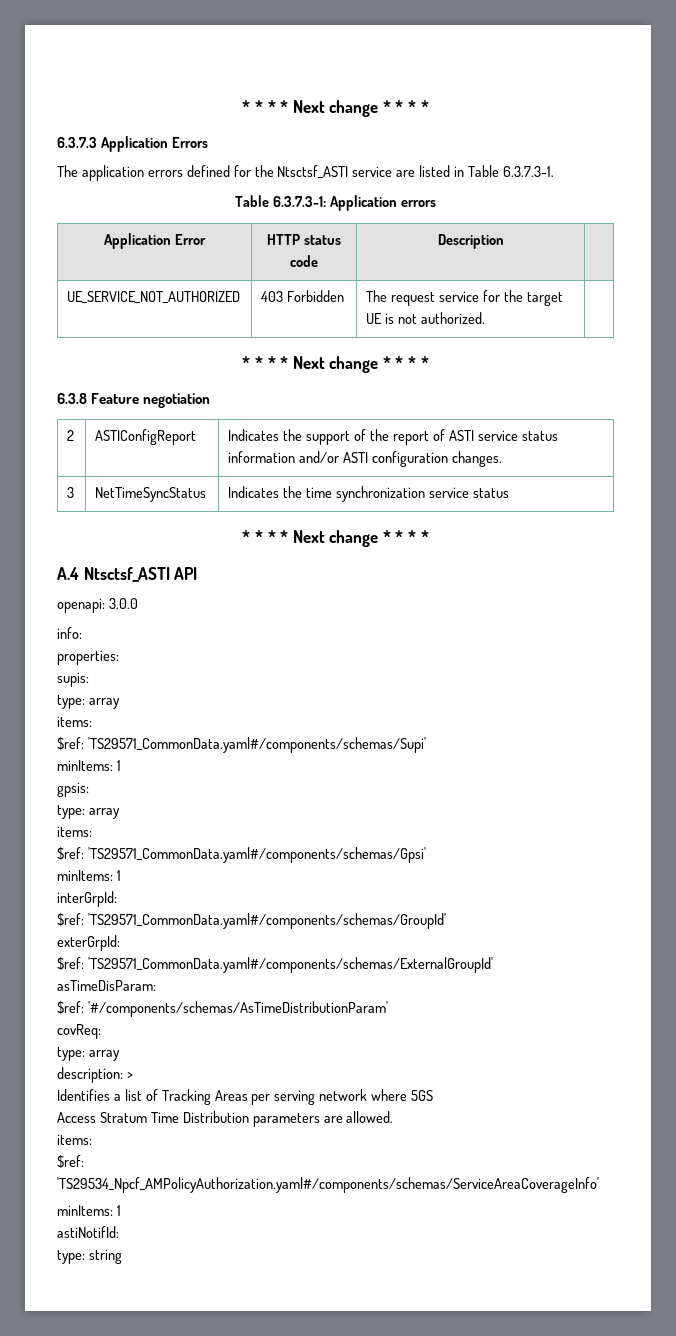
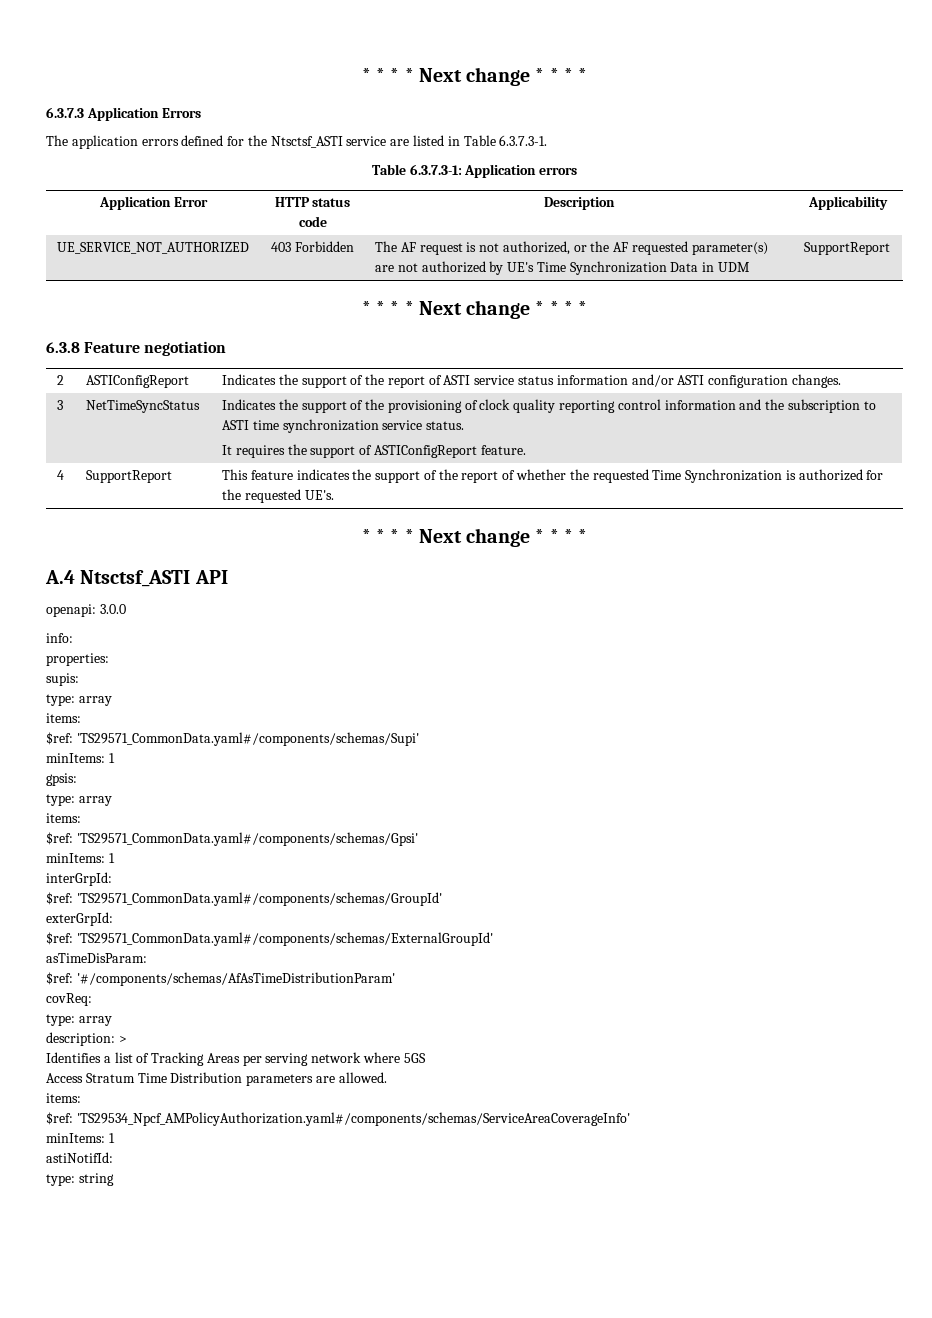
(504, 241) none -> [808,196,888,210] Applicability
[391,290,563,306] [366,312,486,324] request service for the target UE is not authorized. | -> [400,241,768,255] [374,261,751,275] [803,242,890,255] AF request is not authorized, or the AF requested parameter(s) are not authorized by UE's Time Synchronization Data in UDM | SupportReport
[306,486,509,502] time synchronization service status -> [301,399,876,413] [221,419,465,433] [221,444,526,458] [56,470,64,480] [85,470,172,483] [221,469,884,483] [221,489,334,503] support of the provisioning of clock quality reporting control information and the subscription to ASTI time synchronization service status. // It requires the support of ASTIConfigReport feature. // 4 | SupportReport | This feature indicates the support of the report of whether the requested Time Synchronization is authorized for the requested UE's.
[87,1001,388,1017] '#/components/schemas/AsTimeDistributionParam' -> [76,972,395,986] '#/components/schemas/AfAsTimeDistributionParam'

